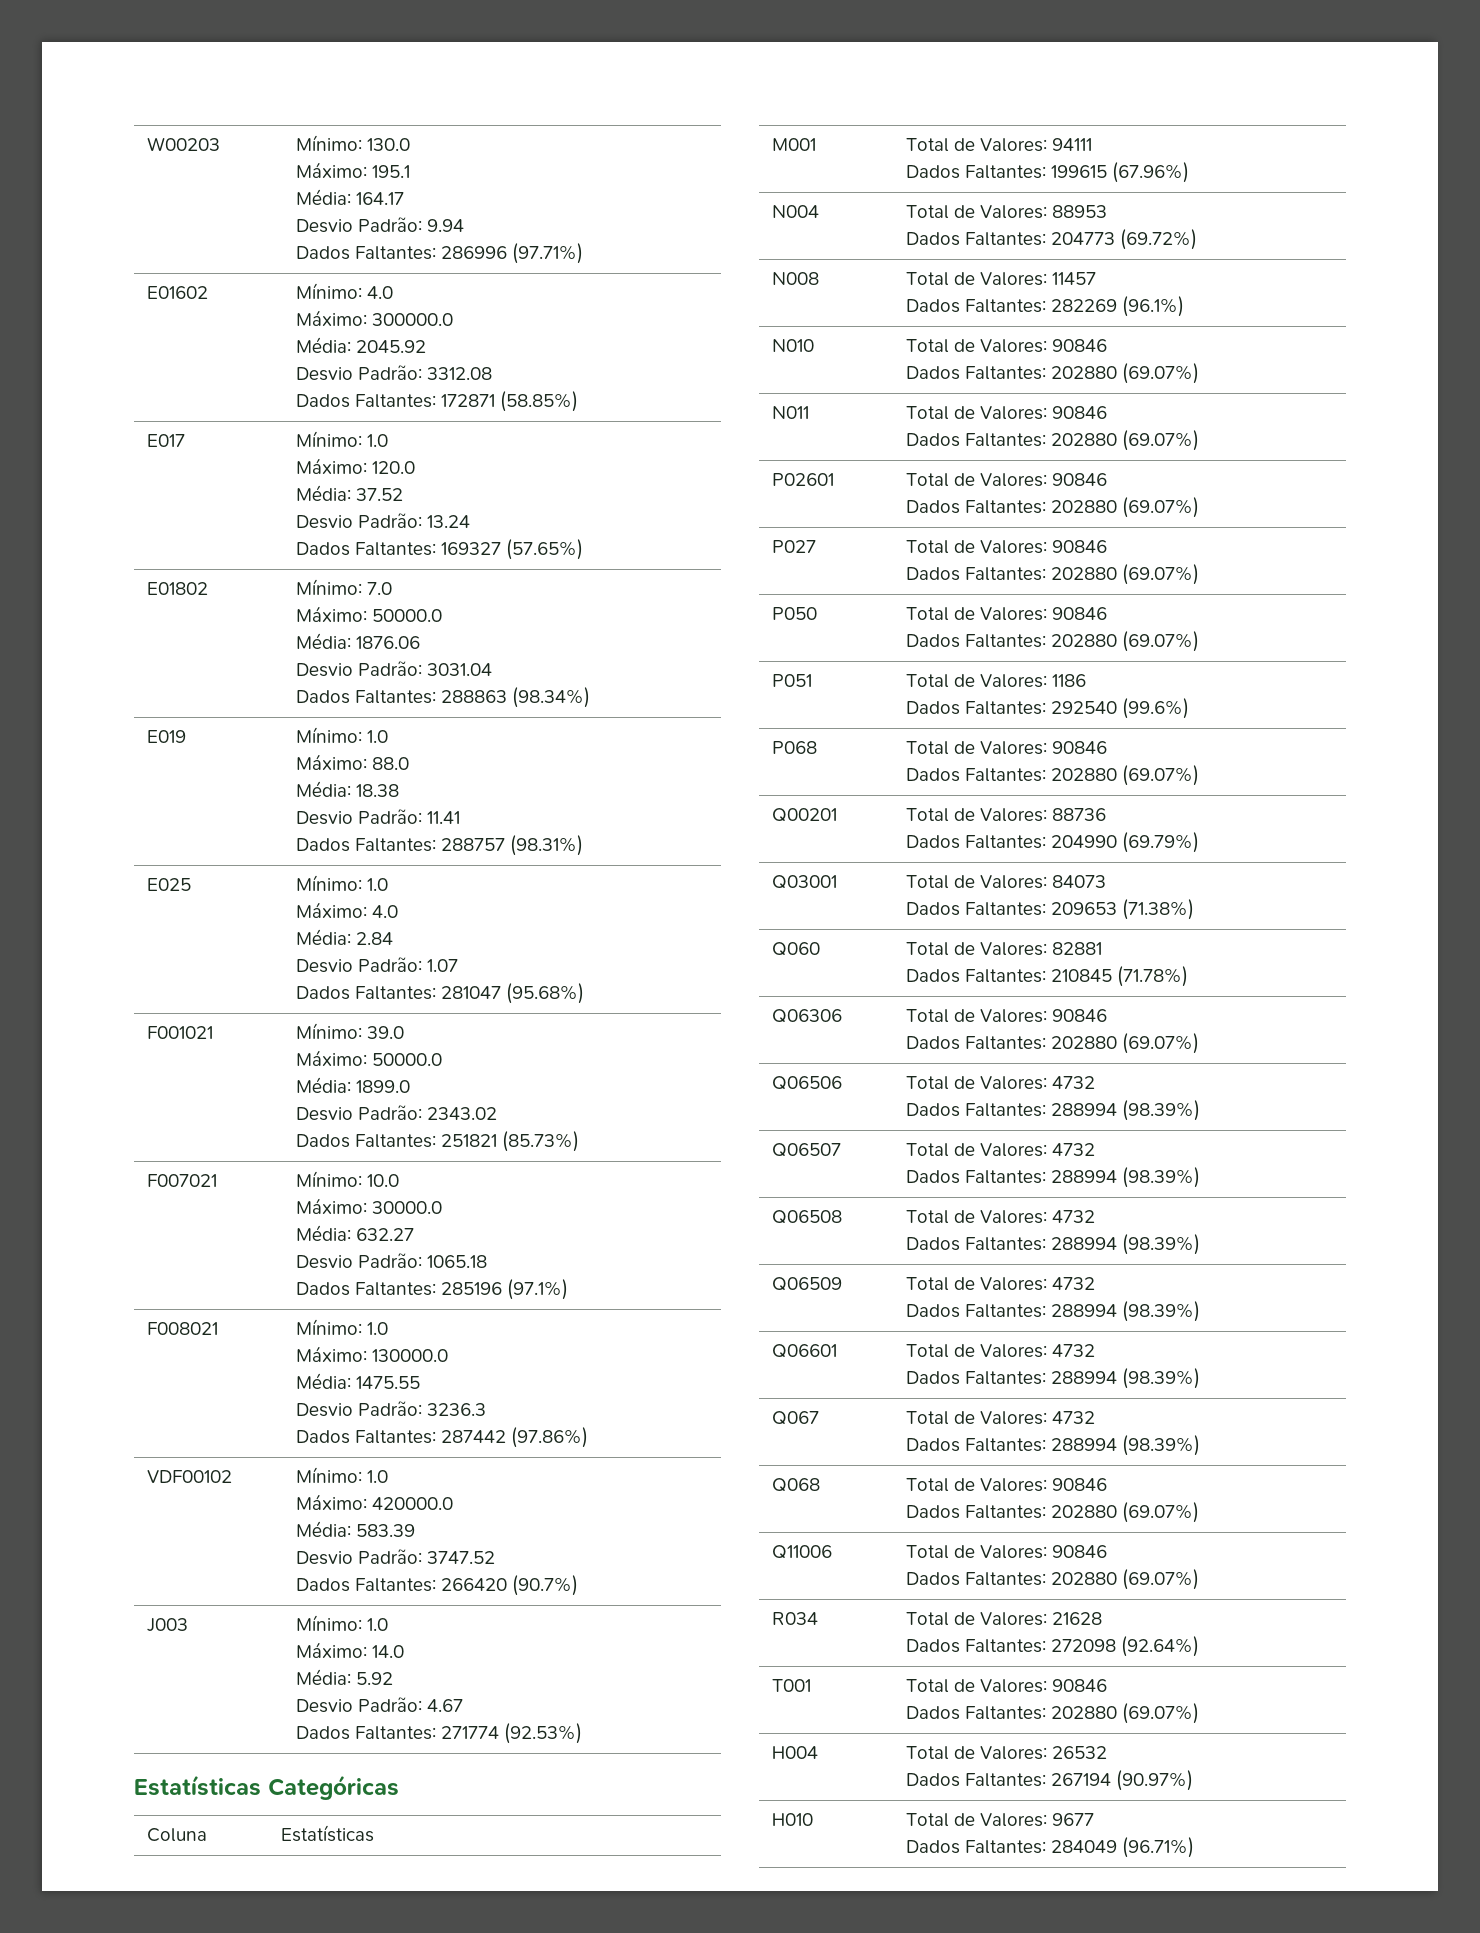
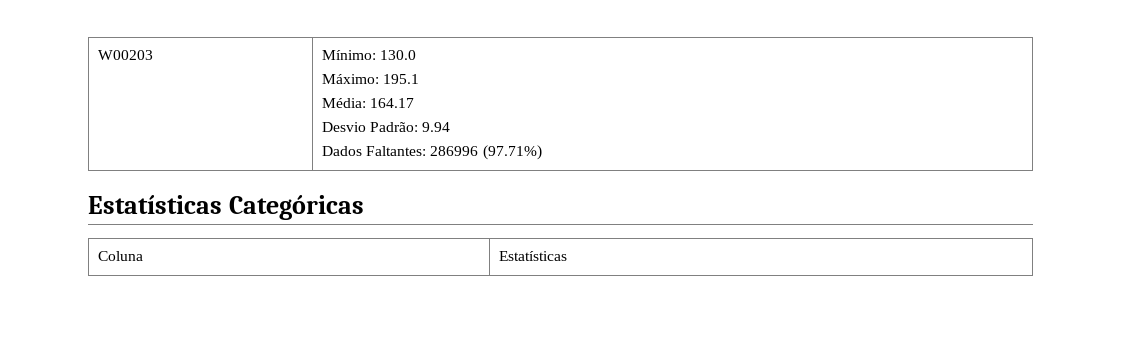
[146,286,208,299] [295,283,394,299] [295,310,454,326] [295,337,427,353] [295,365,493,381] [295,391,579,412] [146,434,185,447] [295,431,389,447] [295,458,416,474] [295,485,404,501] [295,513,471,529] [295,539,584,560] [146,582,208,595] [295,579,393,595] [295,606,443,622] [295,633,421,649] [295,661,493,677] [295,687,591,708] [146,730,186,743] [295,727,389,743] [295,754,410,770] [295,781,400,797] [295,809,461,825] [295,835,584,856] [146,878,191,891] [295,875,389,891] [295,902,399,918] [295,929,394,945] [295,957,459,973] [295,983,585,1004] [146,1026,213,1039] [295,1023,405,1039] [295,1050,443,1066] [295,1077,411,1093] [295,1105,498,1121] [295,1131,580,1152] [146,1174,217,1187] [295,1171,400,1187] [295,1198,443,1214] [295,1225,415,1241] [295,1253,488,1269] [295,1279,569,1300] [146,1322,218,1335] [295,1319,389,1335] [295,1346,449,1362] [295,1373,421,1389] [295,1401,487,1417] [295,1427,589,1448] [146,1470,232,1483] [295,1467,389,1483] [295,1494,454,1510] [295,1521,416,1537] [295,1549,496,1565] [295,1575,579,1596] [146,1618,188,1632] [295,1615,389,1631] [295,1642,405,1658] [295,1669,394,1685] [295,1697,464,1713] [295,1723,583,1744] [134,1775,399,1800] [146,1828,207,1842] [280,1825,374,1842] [771,138,816,151] [905,138,1093,152] [905,162,1190,183] [771,205,819,218] [905,205,1108,219] [905,229,1198,250] [771,272,819,285] [905,272,1097,286] [905,296,1185,317] [771,339,814,352] [905,339,1108,353] [905,363,1200,384] [771,406,809,419] [905,406,1108,420] [905,430,1200,451] [771,473,834,486] [905,473,1108,487] [905,497,1200,518] [771,540,816,553] [905,540,1108,554] [905,564,1200,585] [771,607,817,620] [905,607,1108,621] [905,631,1200,652] [771,674,812,687] [905,674,1087,688] [905,698,1190,719] [771,741,817,754] [905,741,1108,755] [905,765,1200,786] [771,808,837,822] [905,808,1107,822] [905,832,1200,853] [771,875,837,889] [905,875,1107,889] [905,899,1195,920] [771,942,820,956] [905,942,1103,956] [905,966,1189,987] [771,1009,842,1023] [905,1009,1108,1023] [905,1033,1200,1054] [771,1076,842,1090] [905,1076,1096,1090] [905,1100,1201,1121] [771,1143,841,1157] [905,1143,1096,1157] [905,1167,1201,1188] [771,1210,842,1224] [905,1210,1096,1224] [905,1234,1201,1255] [771,1277,842,1291] [905,1277,1096,1291] [905,1301,1201,1322] [771,1344,837,1358] [905,1344,1096,1358] [905,1368,1201,1389] [771,1411,819,1425] [905,1411,1096,1425] [905,1435,1201,1456] [771,1478,820,1492] [905,1478,1108,1492] [905,1502,1200,1523] [771,1545,832,1559] [905,1545,1108,1559] [905,1569,1200,1590] [771,1612,818,1625] [905,1612,1103,1626] [905,1636,1200,1657] [771,1679,811,1692] [905,1679,1108,1693] [905,1703,1200,1724] [771,1746,818,1759] [905,1746,1108,1760] [905,1770,1194,1791] [771,1813,813,1826] [905,1813,1095,1827] [905,1837,1195,1858] // E01602 | Mínimo: 4.0 // Máximo: 300000.0 // Média: 2045.92 // Desvio Padrão: 3312.08 // Dados Faltantes: 172871 (58.85%) // E017 | Mínimo: 1.0 // Máximo: 120.0 // Média: 37.52 // Desvio Padrão: 13.24 // Dados Faltantes: 169327 (57.65%) // E01802 | Mínimo: 7.0 // Máximo: 50000.0 // Média: 1876.06 // Desvio Padrão: 3031.04 // Dados Faltantes: 288863 (98.34%) // E019 | Mínimo: 1.0 // Máximo: 88.0 // Média: 18.38 // Desvio Padrão: 11.41 // Dados Faltantes: 288757 (98.31%) // E025 | Mínimo: 1.0 // Máximo: 4.0 // Média: 2.84 // Desvio Padrão: 1.07 // Dados Faltantes: 281047 (95.68%) // F001021 | Mínimo: 39.0 // Máximo: 50000.0 // Média: 1899.0 // Desvio Padrão: 2343.02 // Dados Faltantes: 251821 (85.73%) // F007021 | Mínimo: 10.0 // Máximo: 30000.0 // Média: 632.27 // Desvio Padrão: 1065.18 // Dados Faltantes: 285196 (97.1%) // F008021 | Mínimo: 1.0 // Máximo: 130000.0 // Média: 1475.55 // Desvio Padrão: 3236.3 // Dados Faltantes: 287442 (97.86%) // VDF00102 | Mínimo: 1.0 // Máximo: 420000.0 // Média: 583.39 // Desvio Padrão: 3747.52 // Dados Faltantes: 266420 (90.7%) // J003 | Mínimo: 1.0 // Máximo: 14.0 // Média: 5.92 // Desvio Padrão: 4.67 // Dados Faltantes: 271774 (92.53%) // Estatísticas Categóricas // Coluna | Estatísticas // M001 | Total de Valores: 94111 // Dados Faltantes: 199615 (67.96%) // N004 | Total de Valores: 88953 // Dados Faltantes: 204773 (69.72%) // N008 | Total de Valores: 11457 // Dados Faltantes: 282269 (96.1%) // N010 | Total de Valores: 90846 // Dados Faltantes: 202880 (69.07%) // N011 | Total de Valores: 90846 // Dados Faltantes: 202880 (69.07%) // P02601 | Total de Valores: 90846 // Dados Faltantes: 202880 (69.07%) // P027 | Total de Valores: 90846 // Dados Faltantes: 202880 (69.07%) // P050 | Total de Valores: 90846 // Dados Faltantes: 202880 (69.07%) // P051 | Total de Valores: 1186 // Dados Faltantes: 292540 (99.6%) // P068 | Total de Valores: 90846 // Dados Faltantes: 202880 (69.07%) // Q00201 | Total de Valores: 88736 // Dados Faltantes: 204990 (69.79%) // Q03001 | Total de Valores: 84073 // Dados Faltantes: 209653 (71.38%) // Q060 | Total de Valores: 82881 // Dados Faltantes: 210845 (71.78%) // Q06306 | Total de Valores: 90846 // Dados Faltantes: 202880 (69.07%) // Q06506 | Total de Valores: 4732 // Dados Faltantes: 288994 (98.39%) // Q06507 | Total de Valores: 4732 // Dados Faltantes: 288994 (98.39%) // Q06508 | Total de Valores: 4732 // Dados Faltantes: 288994 (98.39%) // Q06509 | Total de Valores: 4732 // Dados Faltantes: 288994 (98.39%) // Q06601 | Total de Valores: 4732 // Dados Faltantes: 288994 (98.39%) // Q067 | Total de Valores: 4732 // Dados Faltantes: 288994 (98.39%) // Q068 | Total de Valores: 90846 // Dados Faltantes: 202880 (69.07%) // Q11006 | Total de Valores: 90846 // Dados Faltantes: 202880 (69.07%) // R034 | Total de Valores: 21628 // Dados Faltantes: 272098 (92.64%) // T001 | Total de Valores: 90846 // Dados Faltantes: 202880 (69.07%) // H004 | Total de Valores: 26532 // Dados Faltantes: 267194 (90.97%) // H010 | Total de Valores: 9677 // Dados Faltantes: 284049 (96.71%) -> [88,195,364,220] [98,251,144,261] [499,251,568,261] // Estatísticas Categóricas // Coluna | Estatísticas

